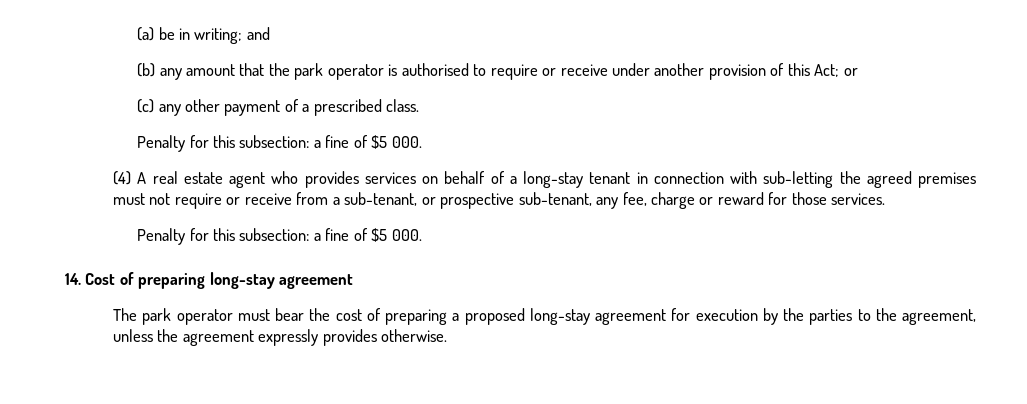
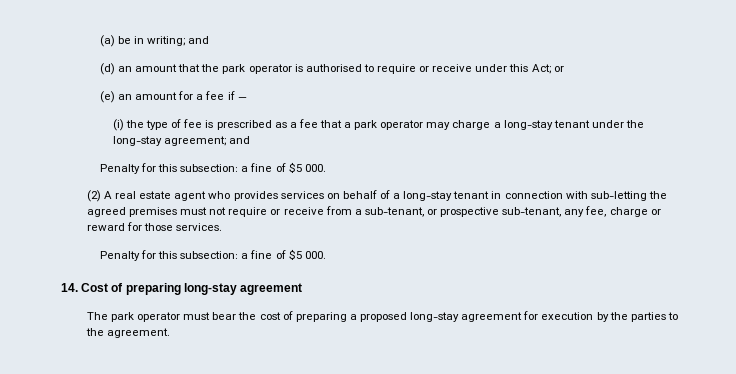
[137,63,182,80] (b) any -> [99,63,133,75] (d) an
[654,63,785,80] another provision of -> (508, 68) none
[137,99,420,116] [137,135,422,152] [113,171,132,185] (c) any other payment of a prescribed class. // Penalty for this subsection: a fine of $5 000. // (4) -> [99,91,247,103] [112,119,644,131] [112,136,251,146] [99,162,326,174] [86,190,101,202] (e) an amount for a fee if — // (i) the type of fee is prescribed as a fee that a park operator may charge a long-stay tenant under the long-stay agreement; and // Penalty for this subsection: a fine of $5 000. // (2)
[902,309,977,325] [113,329,448,346] agreement, unless the agreement expressly provides otherwise. -> [107,328,171,338] agreement.

